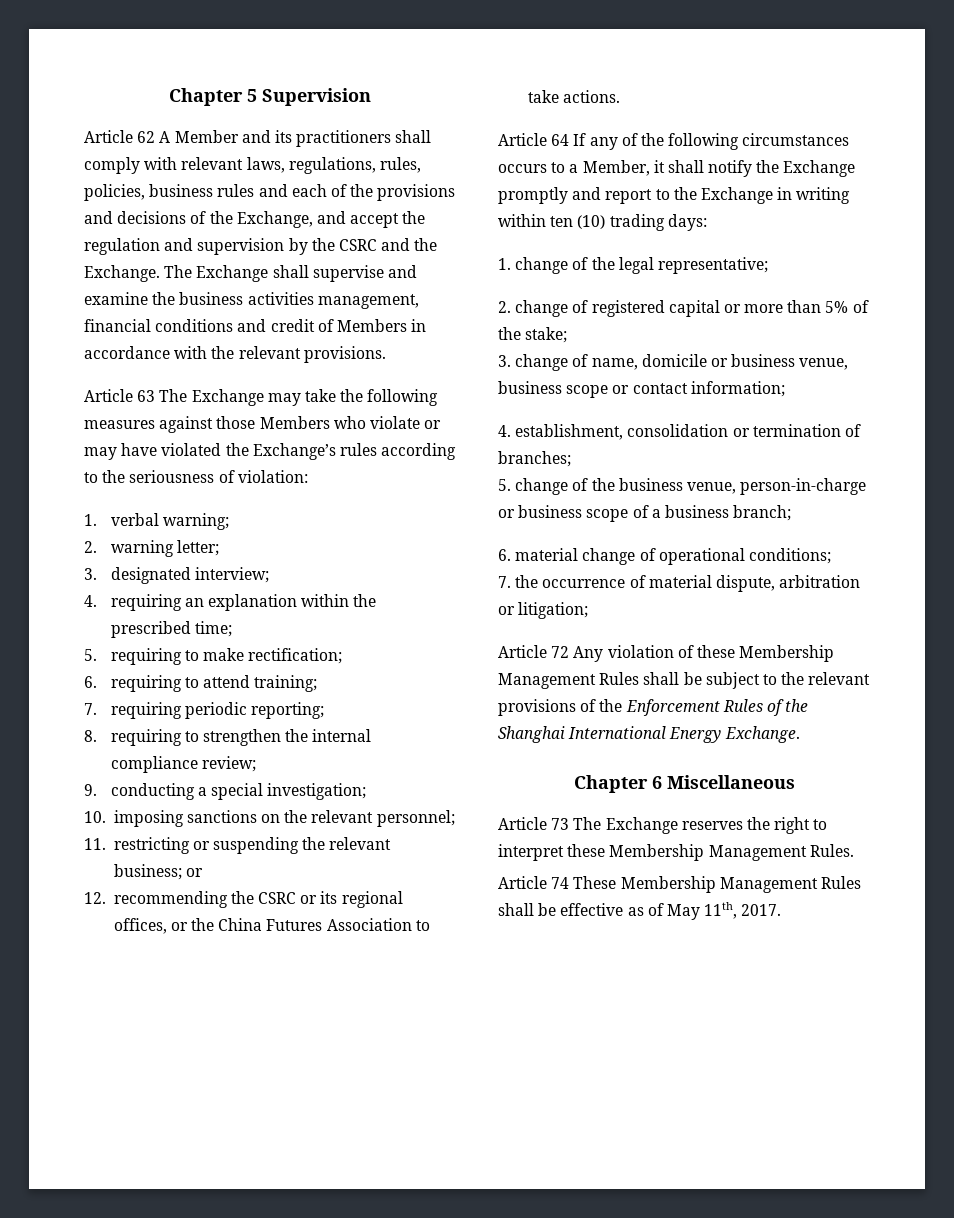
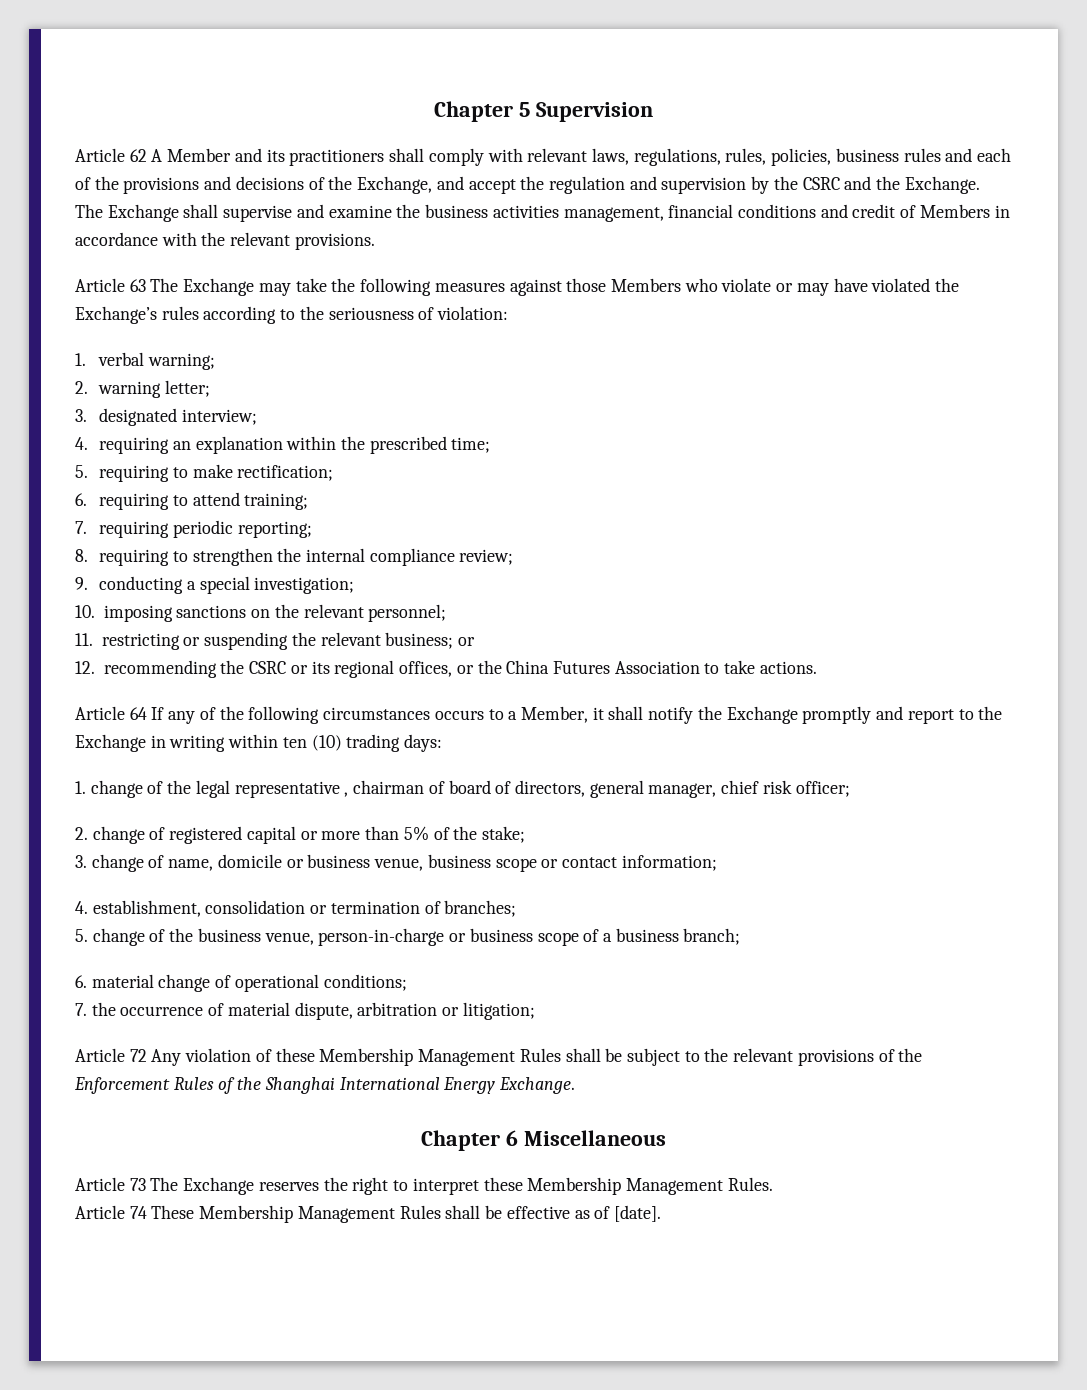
[657,257,768,274] representative; -> [234,780,850,798] representative , chairman of board of directors, general manager, chief risk officer;
[666,902,782,920] May 11th, 2017. -> [613,1205,661,1222] [date].

